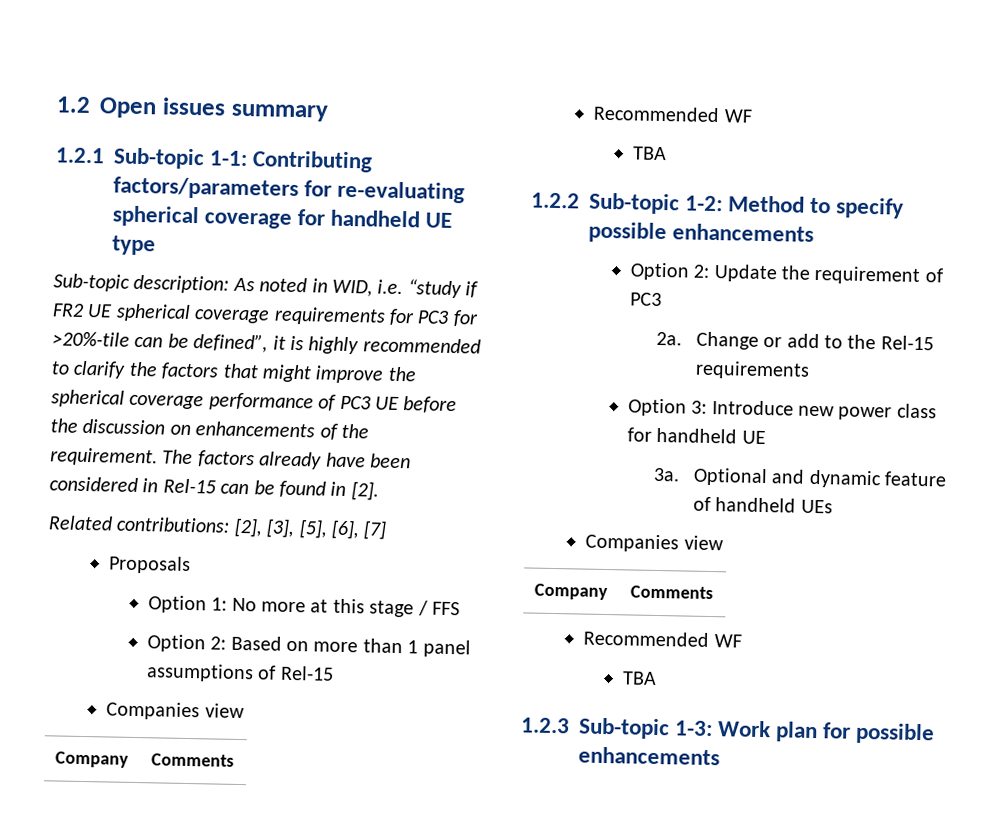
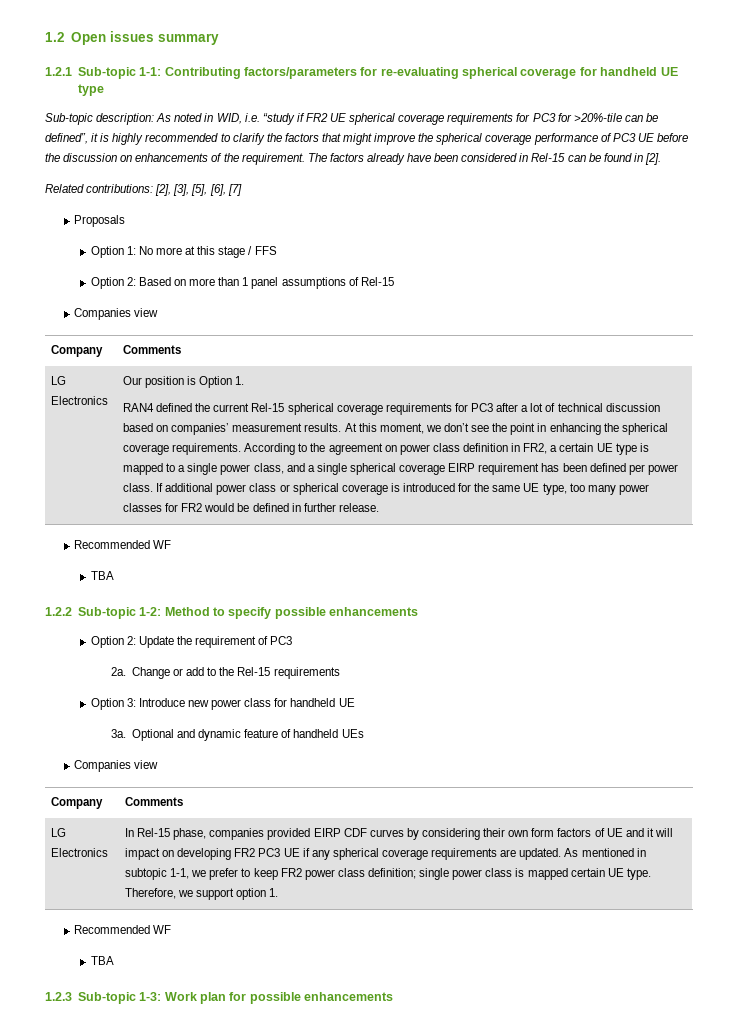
(235, 760) none -> [51,376,67,385] [51,396,109,405] [123,376,245,388] [123,403,660,415] [123,423,668,435] [123,443,649,455] [123,463,678,475] [123,483,649,495] [123,503,379,512] // LG Electronics | Our position is Option 1. // RAN4 defined the current Rel-15 spherical coverage requirements for PC3 after a lot of technical discussion based on companies’ measurement results. At this moment, we don’t see the point in enhancing the spherical coverage requirements. According to the agreement on power class definition in FR2, a certain UE type is mapped to a single power class, and a single spherical coverage EIRP requirement has been defined per power class. If additional power class or spherical coverage is introduced for the same UE type, too many power classes for FR2 would be defined in further release.
(714, 592) none -> [51,828,67,837] [51,848,109,857] [125,828,673,840] [125,848,646,860] [125,868,651,880] [125,888,279,900] // LG Electronics | In Rel-15 phase, companies provided EIRP CDF curves by considering their own form factors of UE and it will impact on developing FR2 PC3 UE if any spherical coverage requirements are updated. As mentioned in subtopic 1-1, we prefer to keep FR2 power class definition; single power class is mapped certain UE type. Therefore, we support option 1.

